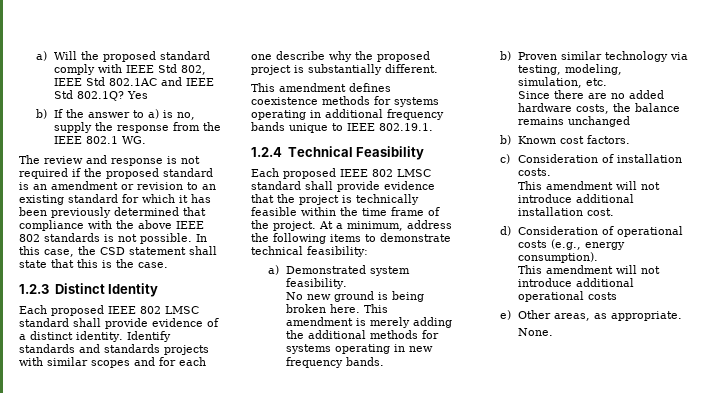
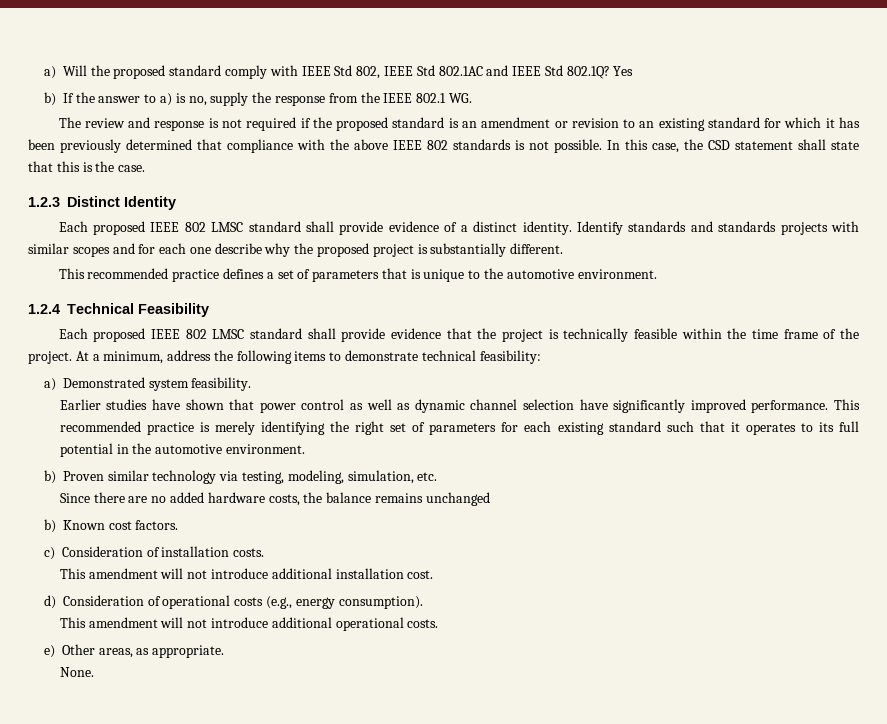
[279,83,391,92] [251,96,439,107] [251,109,444,120] [251,122,433,133] amendment defines coexistence methods for systems operating in additional frequency bands unique to IEEE 802.19.1. -> [87,268,657,282] recommended practice defines a set of parameters that is unique to the automotive environment.
[285,291,424,302] [285,304,388,313] [285,317,452,328] [285,330,439,339] [285,344,433,354] [285,357,384,368] No new ground is being broken here. This amendment is merely adding the additional methods for systems operating in new frequency bands. -> [59,399,860,413] [59,421,860,435] [59,443,305,457] Earlier studies have shown that power control as well as dynamic channel selection have significantly improved performance. This recommended practice is merely identifying the right set of parameters for each existing standard such that it operates to its full potential in the automotive environment.
[587,292,617,300] costs -> [407,619,439,628] costs.

